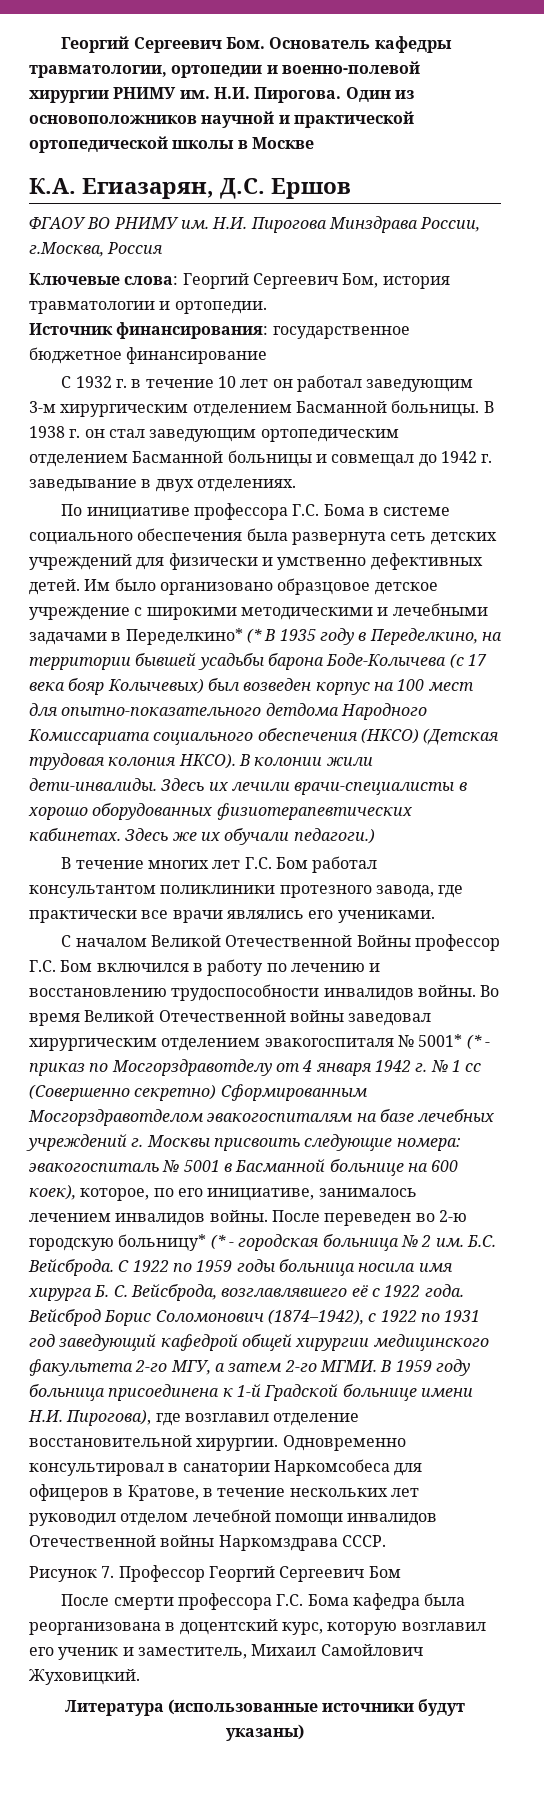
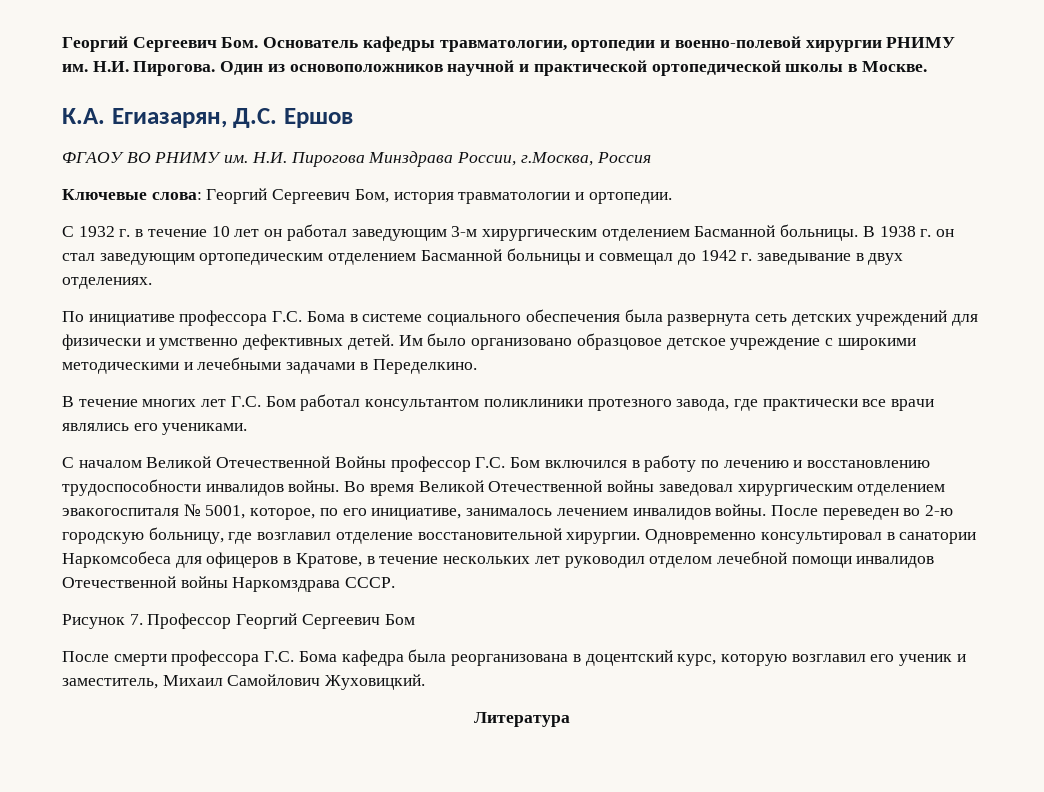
[251,137,314,149] Москве -> [861,61,927,72] Москве.
[29,322,410,339] [29,347,268,364] // Источник финансирования: государственное бюджетное финансирование -> (672, 198) none
[125,628,502,645] [29,653,487,670] [29,678,474,695] [29,703,427,720] [28,728,500,745] [29,753,373,770] [29,778,467,795] [28,803,412,820] [29,828,375,845] Переделкино* (* В 1935 году в Переделкино, на территории бывшей усадьбы барона Боде-Колычева (с 17 века бояр Колычевых) был возведен корпус на 100 мест для опытно-показательного детдома Народного Комиссариата социального обеспечения (НКСО) (Детская трудовая колония НКСО). В колонии жили дети-инвалиды. Здесь их лечили врачи-специалисты в хорошо оборудованных физиотерапевтических кабинетах. Здесь же их обучали педагоги.) -> [372,359,477,374] Переделкино.
[418,1034,490,1050] [29,1059,482,1076] [29,1084,367,1101] [28,1109,495,1126] [26,1134,461,1151] [29,1159,459,1176] [29,1184,76,1200] 5001* (* - приказ по Мосгорздравотделу от 4 января 1942 г. № 1 сс (Совершенно секретно) Сформированным Мосгорздравотделом эвакогоспиталям на базе лечебных учреждений г. Москвы присвоить следующие номера: эвакогоспиталь № 5001 в Басманной больнице на 600 коек), -> [205,505,246,519] 5001,
[118,1234,496,1251] [28,1259,453,1276] [28,1284,464,1301] [28,1309,481,1326] [29,1334,489,1351] [29,1359,470,1376] [29,1384,473,1401] [28,1409,152,1426] больницу* (* - городская больница № 2 им. Б.С. Вейсброда. С 1922 по 1959 годы больница носила имя хирурга Б. С. Вейсброда, возглавлявшего её с 1922 года. Вейсброд Борис Соломонович (1874–1942), с 1922 по 1931 год заведующий кафедрой общей хирургии медицинского факультета 2-го МГУ, а затем 2-го МГМИ. В 1959 году больница присоединена к 1-й Градской больнице имени Н.И. Пирогова), -> [148,527,224,544] больницу,
[167,1699,466,1716] [226,1724,304,1741] (использованные источники будут указаны) -> (570, 719) none

